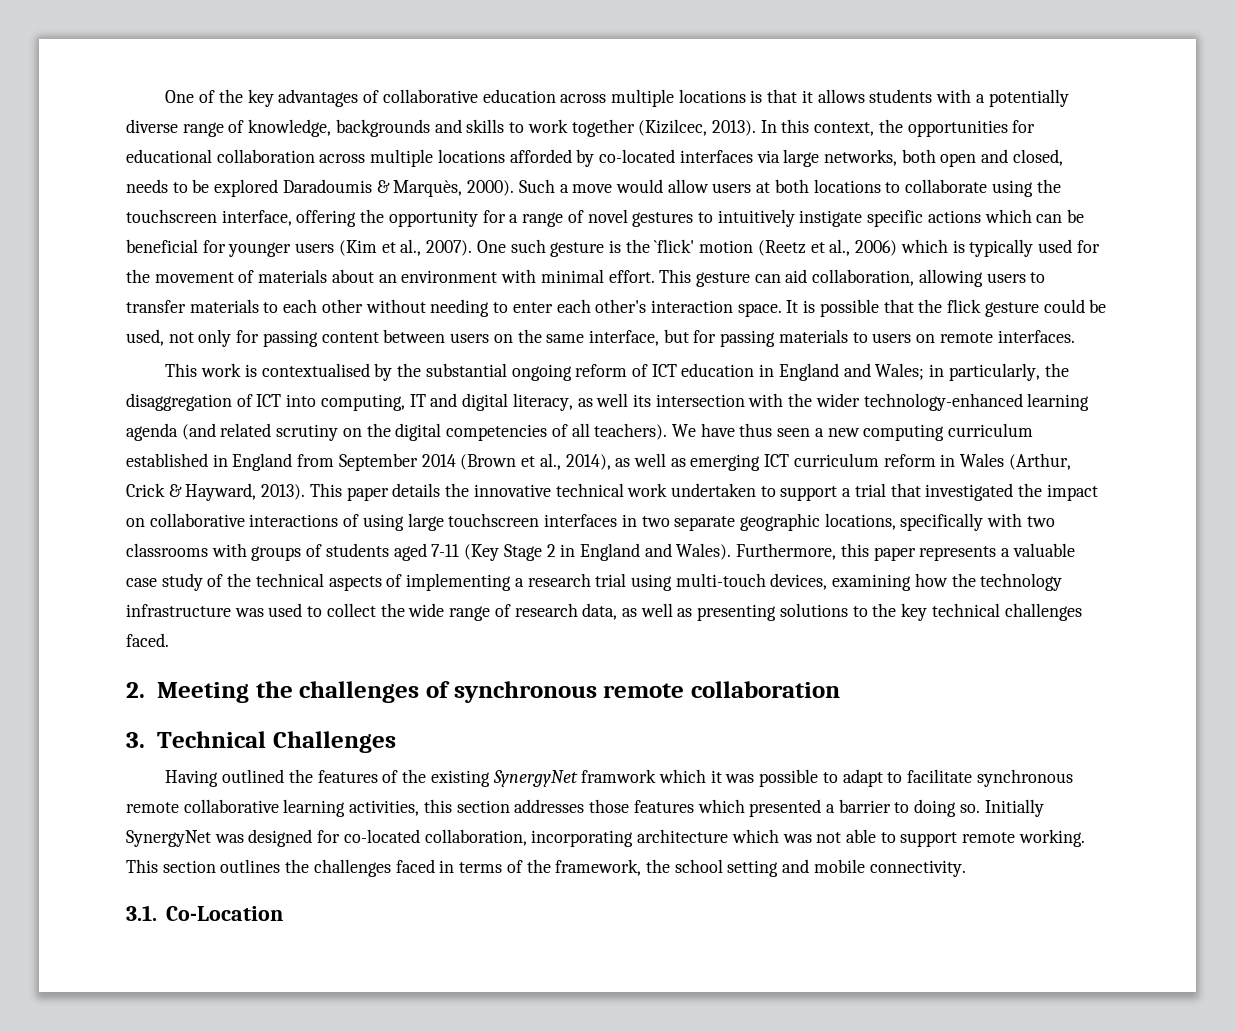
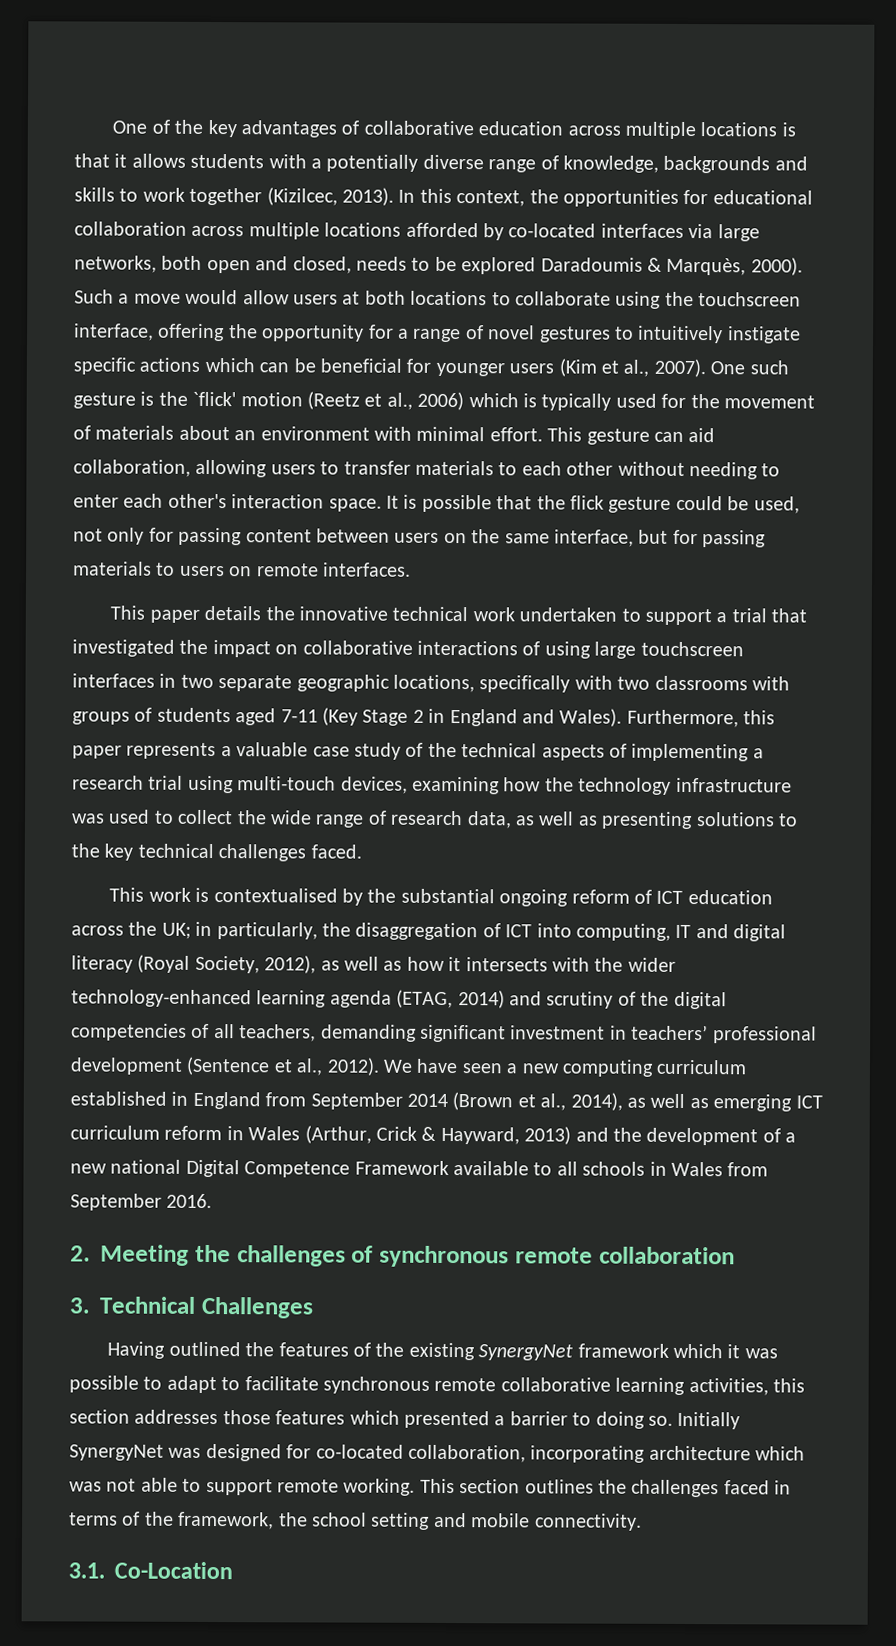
[201,363,1069,381] [126,393,1090,411] [126,423,1034,441] [126,453,1071,471] [126,483,342,501] work is contextualised by the substantial ongoing reform of ICT education in England and Wales; in particularly, the disaggregation of ICT into computing, IT and digital literacy, as well its intersection with the wider technology-enhanced learning agenda (and related scrutiny on the digital competencies of all teachers). We have thus seen a new computing curriculum established in England from September 2014 (Brown et al., 2014), as well as emerging ICT curriculum reform in Wales (Arthur, Crick & Hayward, 2013). This -> (146, 612) none
(169, 640) none -> [109,887,773,907] [71,921,787,942] [71,954,676,974] [71,989,727,1010] [71,1023,817,1044] [70,1056,748,1077] [70,1091,823,1112] [70,1125,797,1146] [70,1159,769,1178] [70,1193,213,1211] // This work is contextualised by the substantial ongoing reform of ICT education across the UK; in particularly, the disaggregation of ICT into computing, IT and digital literacy (Royal Society, 2012), as well as how it intersects with the wider technology-enhanced learning agenda (ETAG, 2014) and scrutiny of the digital competencies of all teachers, demanding significant investment in teachers’ professional development (Sentence et al., 2012). We have seen a new computing curriculum established in England from September 2014 (Brown et al., 2014), as well as emerging ICT curriculum reform in Wales (Arthur, Crick & Hayward, 2013) and the development of a new national Digital Competence Framework available to all schools in Wales from September 2016.
[581,769,657,783] framwork -> [577,1343,669,1358] framework

